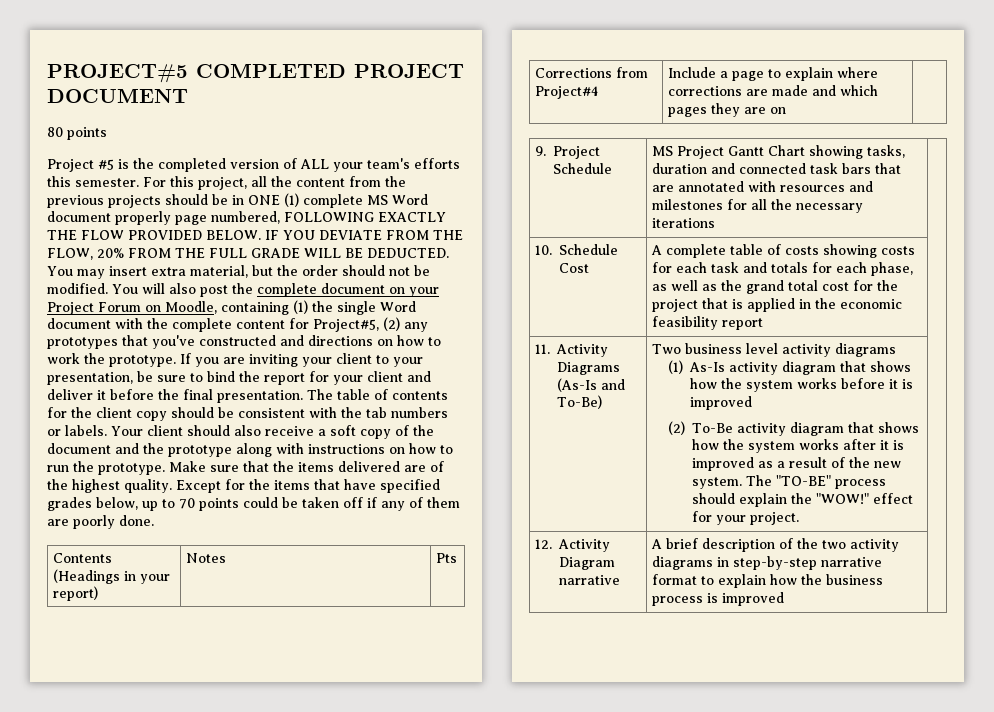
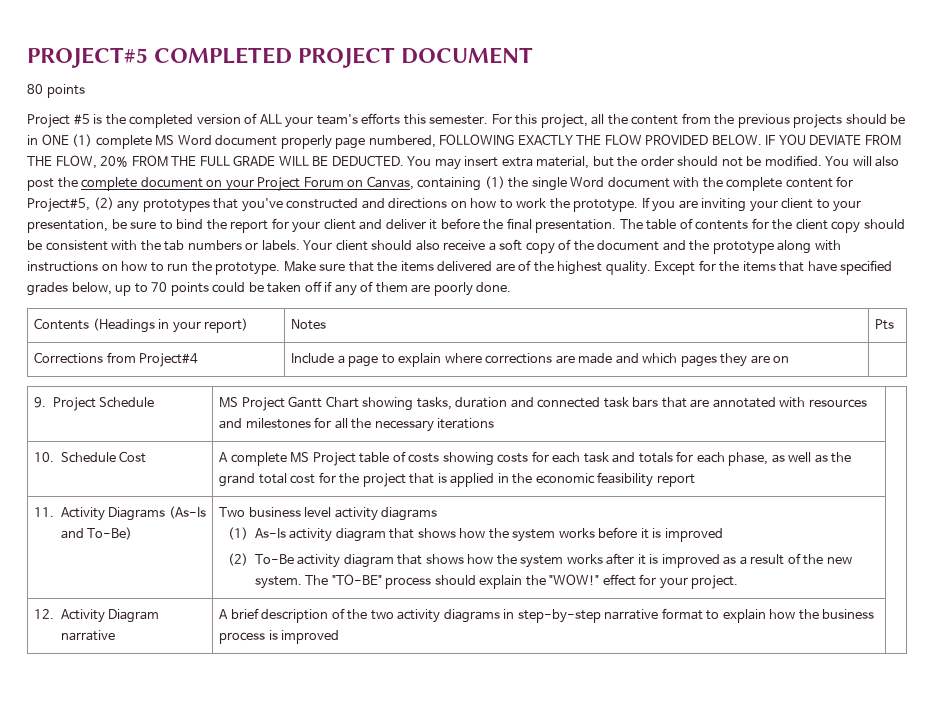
[165,301,217,314] Moodle, -> [366,176,414,190] Canvas,
(726, 251) none -> [290,452,356,466] MS Project

